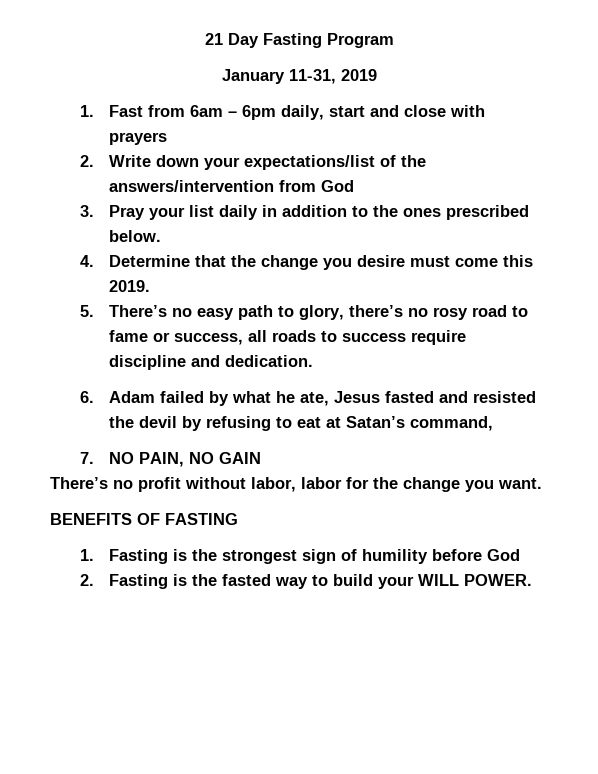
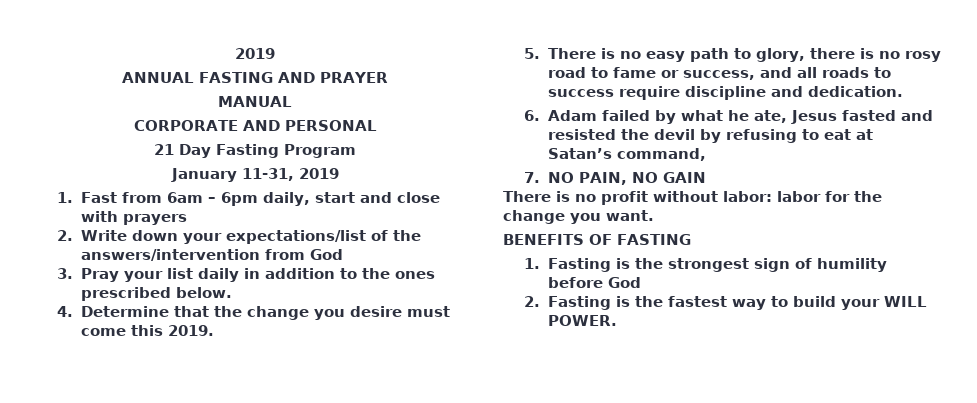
(204, 39) none -> [235,48,275,59] [122,72,388,83] [218,96,292,107] [133,120,377,131] 2019 // ANNUAL FASTING AND PRAYER // MANUAL // CORPORATE AND PERSONAL //
[109,305,168,317] There’s -> [547,48,615,59] There is
[349,305,404,317] there’s -> [809,48,874,59] there is
(244, 339) none -> [759,67,792,78] and
[50,477,108,489] There’s -> [503,191,570,202] There is
[251,477,296,492] labor, -> [723,191,772,202] labor:
[222,574,272,586] fasted -> [667,296,727,307] fastest

